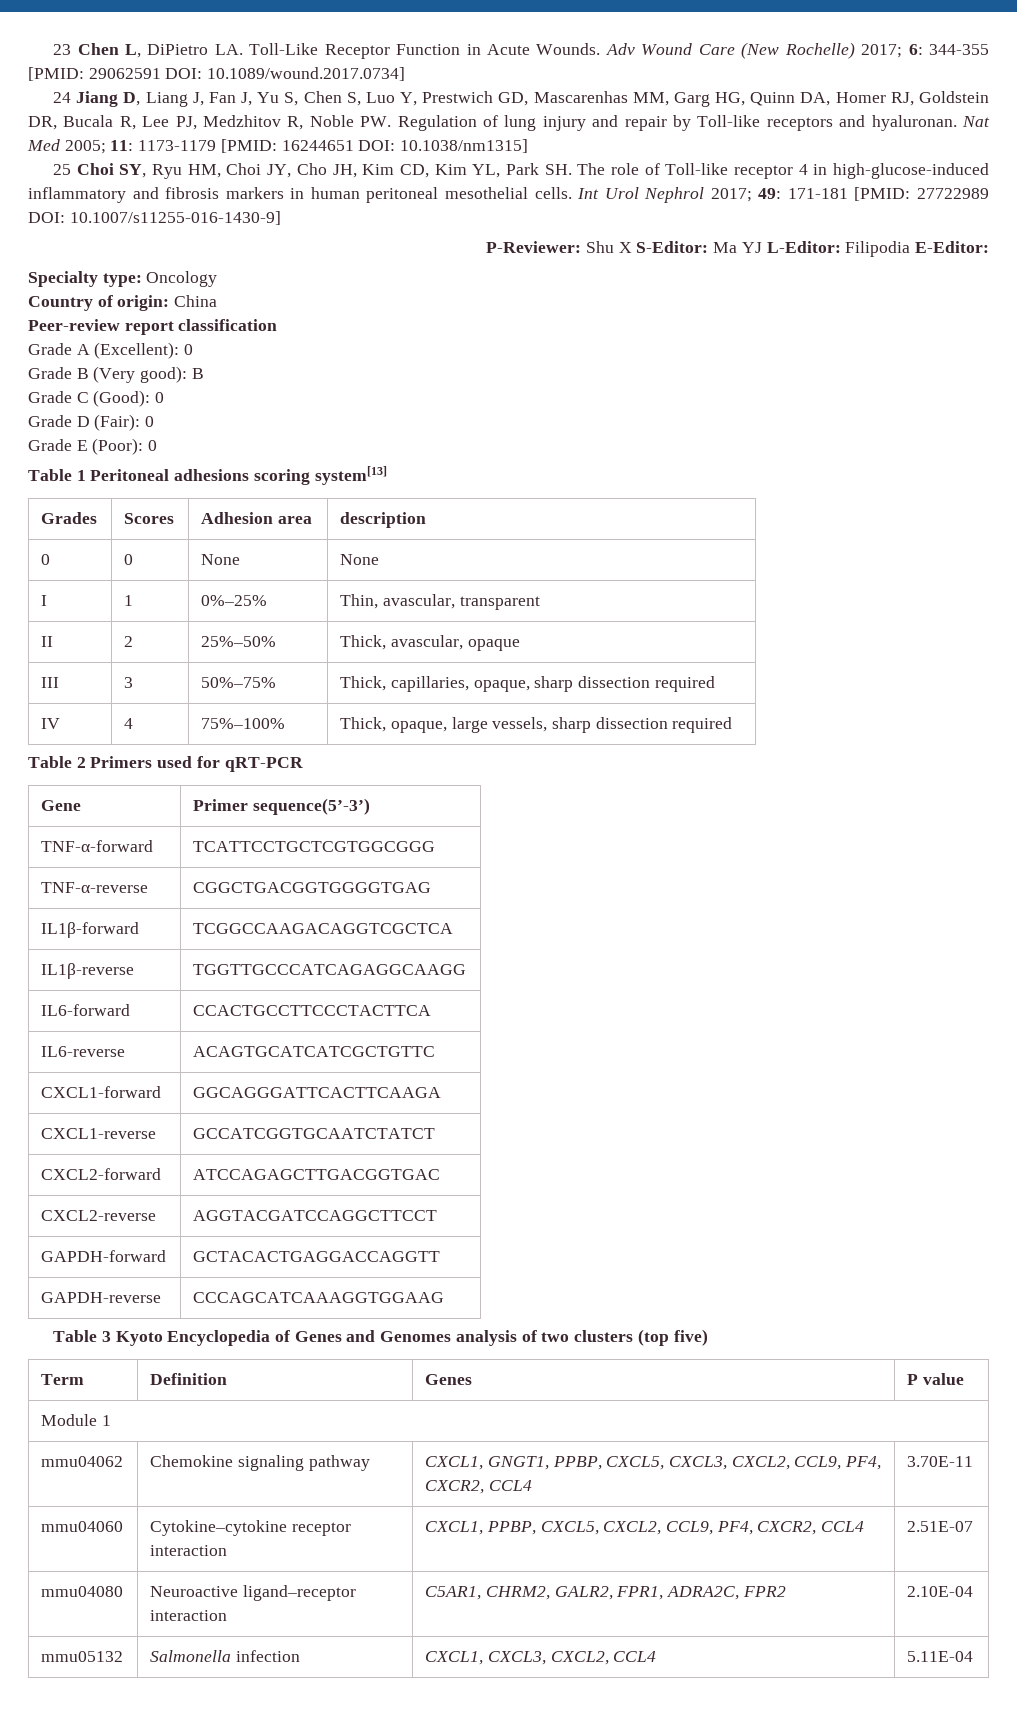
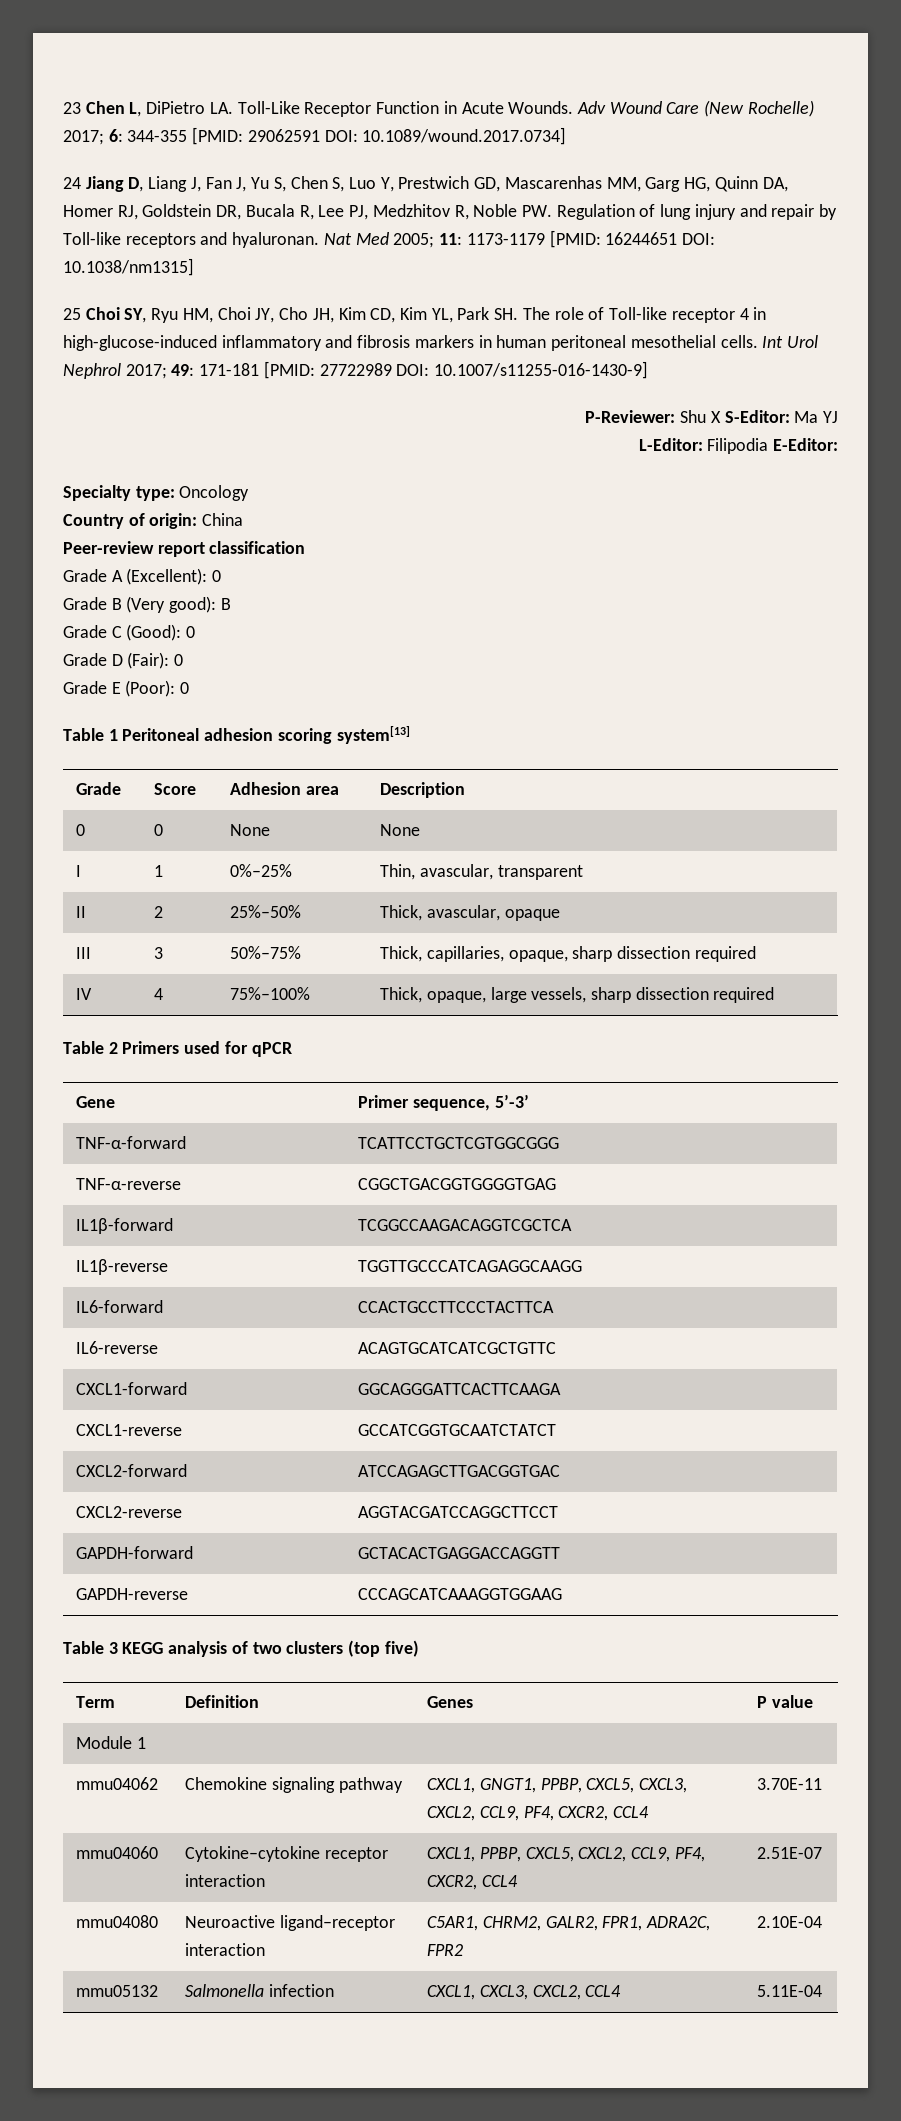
(762, 247) none -> (839, 417) //
[174,469,250,481] adhesions -> [204,728,274,741] adhesion
[41,512,98,524] [124,513,175,524] Grades | Scores -> [76,782,122,795] [154,783,197,795] Grade | Score
[340,512,427,528] description -> [380,782,466,798] Description
[224,757,303,772] qRT-PCR -> [251,1042,292,1057] qPCR
[252,798,370,815] sequence(5’-3’) -> [412,1094,529,1111] sequence, 5’-3’
[115,1330,452,1346] Kyoto Encyclopedia of Genes and Genomes -> [122,1642,164,1654] KEGG

